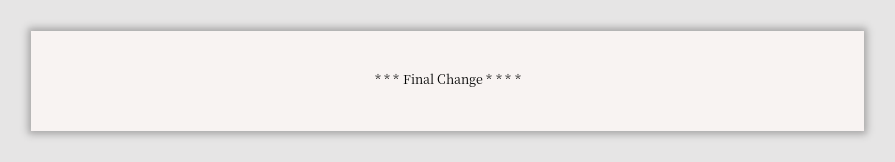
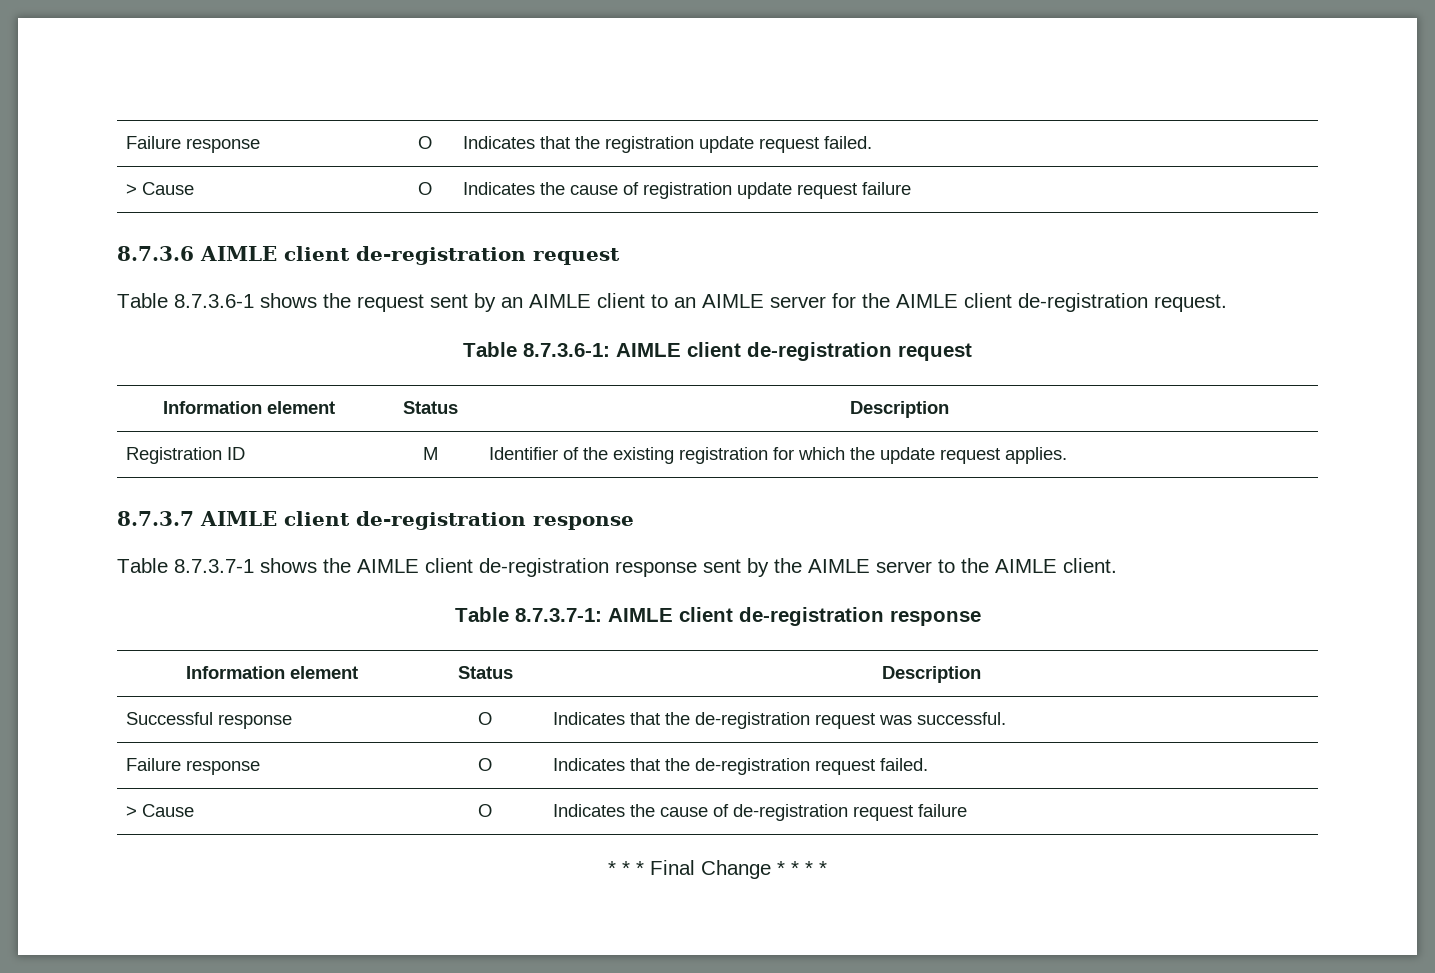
(374, 78) none -> [125,136,260,153] [418,136,432,149] [462,136,872,153] [125,182,194,195] [418,182,432,195] [462,182,911,199] [117,246,620,265] [117,293,1227,312] [463,342,972,361] [162,401,335,414] [402,401,458,414] [849,401,949,418] [125,447,245,464] [422,447,438,460] [488,447,1067,464] [117,511,634,530] [117,558,1117,577] [454,607,981,626] [185,666,358,679] [457,666,513,679] [881,666,981,683] [125,712,292,729] [478,712,492,725] [552,712,1006,729] [125,758,260,775] [478,758,492,771] [552,758,928,775] [125,804,194,817] [478,804,492,817] [552,804,967,821] Failure response | O | Indicates that the registration update request failed. // > Cause | O | Indicates the cause of registration update request failure // 8.7.3.6 AIMLE client de-registration request // Table 8.7.3.6-1 shows the request sent by an AIMLE client to an AIMLE server for the AIMLE client de-registration request. // Table 8.7.3.6-1: AIMLE client de-registration request // Information element | Status | Description // Registration ID | M | Identifier of the existing registration for which the update request applies. // 8.7.3.7 AIMLE client de-registration response // Table 8.7.3.7-1 shows the AIMLE client de-registration response sent by the AIMLE server to the AIMLE client. // Table 8.7.3.7-1: AIMLE client de-registration response // Information element | Status | Description // Successful response | O | Indicates that the de-registration request was successful. // Failure response | O | Indicates that the de-registration request failed. // > Cause | O | Indicates the cause of de-registration request failure //

